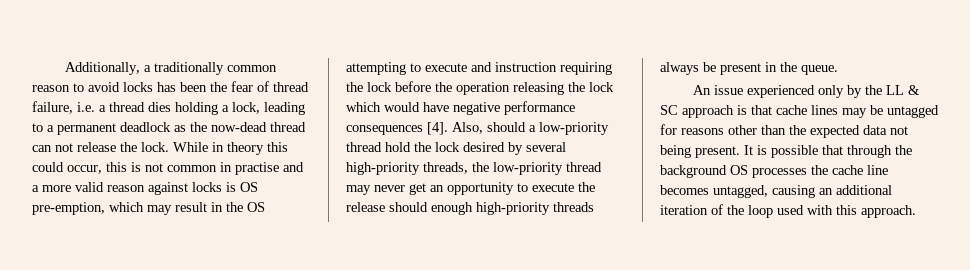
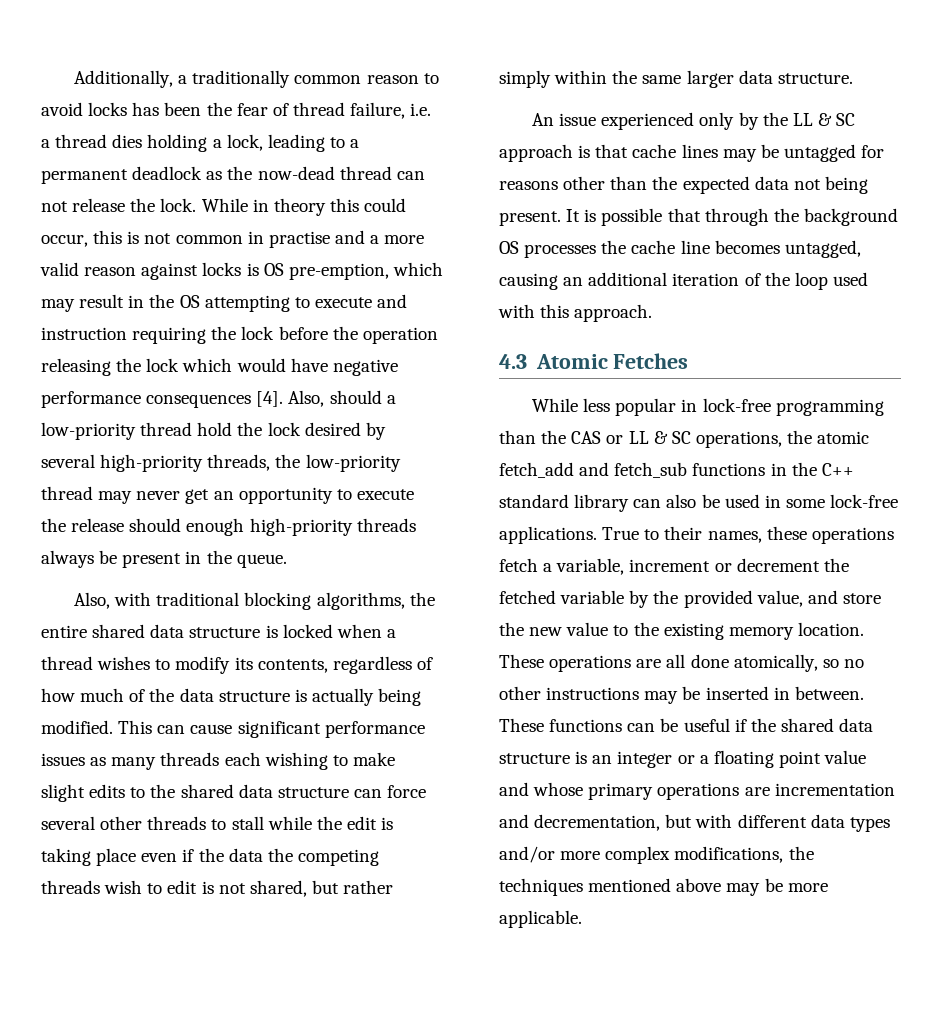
(838, 70) none -> [74,592,435,610] [41,624,396,638] [41,656,433,674] [41,688,422,706] [41,720,425,738] [41,752,395,770] [41,784,427,802] [41,816,394,830] [41,848,379,866] [41,880,394,897] [499,70,853,88] // Also, with traditional blocking algorithms, the entire shared data structure is locked when a thread wishes to modify its contents, regardless of how much of the data structure is actually being modified. This can cause significant performance issues as many threads each wishing to make slight edits to the shared data structure can force several other threads to stall while the edit is taking place even if the data the competing threads wish to edit is not shared, but rather simply within the same larger data structure.
(916, 211) none -> [499,353,689,369] [532,398,884,416] [499,430,870,448] [499,462,854,478] [499,494,899,512] [499,526,894,544] [499,558,849,575] [499,590,881,608] [499,622,864,640] [499,654,864,672] [499,686,864,704] [499,718,874,732] [499,750,867,768] [499,782,895,800] [499,814,890,832] [499,846,814,864] [499,878,828,896] [499,910,582,928] // 4.3 Atomic Fetches // While less popular in lock-free programming than the CAS or LL & SC operations, the atomic fetch_add and fetch_sub functions in the C++ standard library can also be used in some lock-free applications. True to their names, these operations fetch a variable, increment or decrement the fetched variable by the provided value, and store the new value to the existing memory location. These operations are all done atomically, so no other instructions may be inserted in between. These functions can be useful if the shared data structure is an integer or a floating point value and whose primary operations are incrementation and decrementation, but with different data types and/or more complex modifications, the techniques mentioned above may be more applicable.

